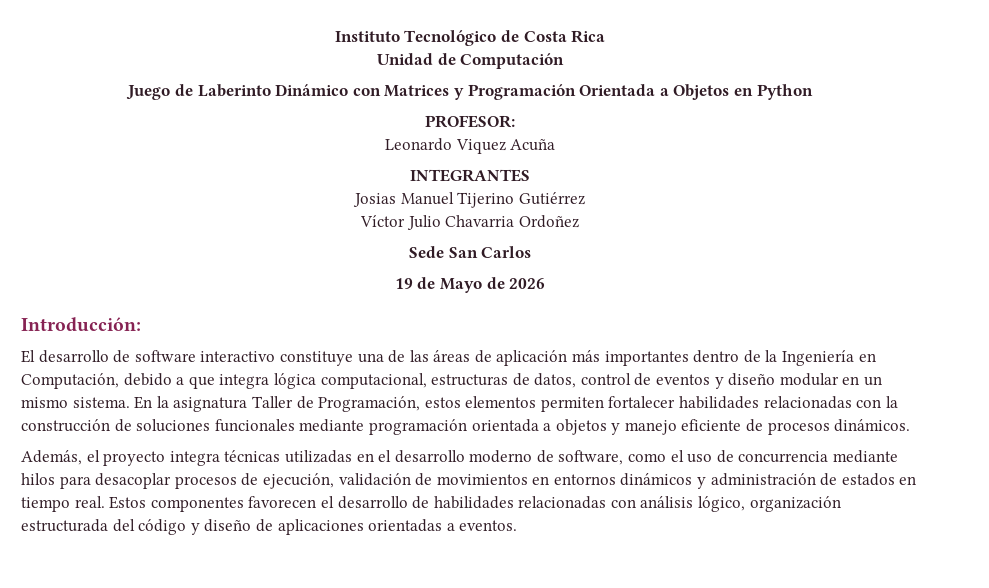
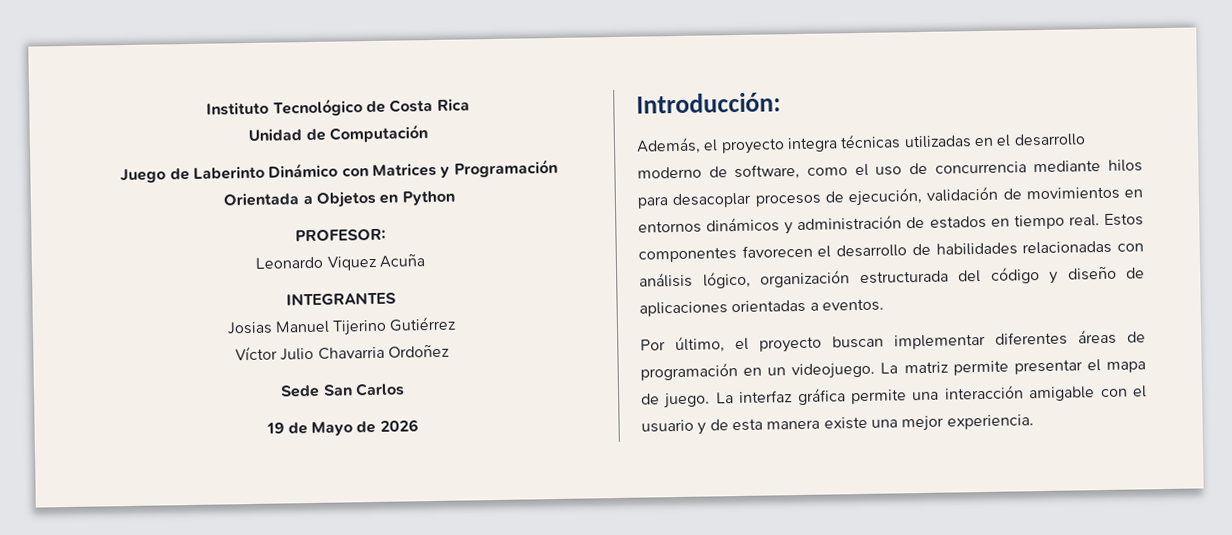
[21,350,876,366] [21,373,883,389] [21,396,898,412] [21,419,911,435] // El desarrollo de software interactivo constituye una de las áreas de aplicación más importantes dentro de la Ingeniería en Computación, debido a que integra lógica computacional, estructuras de datos, control de eventos y diseño modular en un mismo sistema. En la asignatura Taller de Programación, estos elementos permiten fortalecer habilidades relacionadas con la construcción de soluciones funcionales mediante programación orientada a objetos y manejo eficiente de procesos dinámicos. -> (781, 103) none
(518, 525) none -> [640,329,1146,354] [640,359,1146,381] [641,385,1147,409] [641,414,1034,435] // Por último, el proyecto buscan implementar diferentes áreas de programación en un videojuego. La matriz permite presentar el mapa de juego. La interfaz gráfica permite una interacción amigable con el usuario y de esta manera existe una mejor experiencia.

